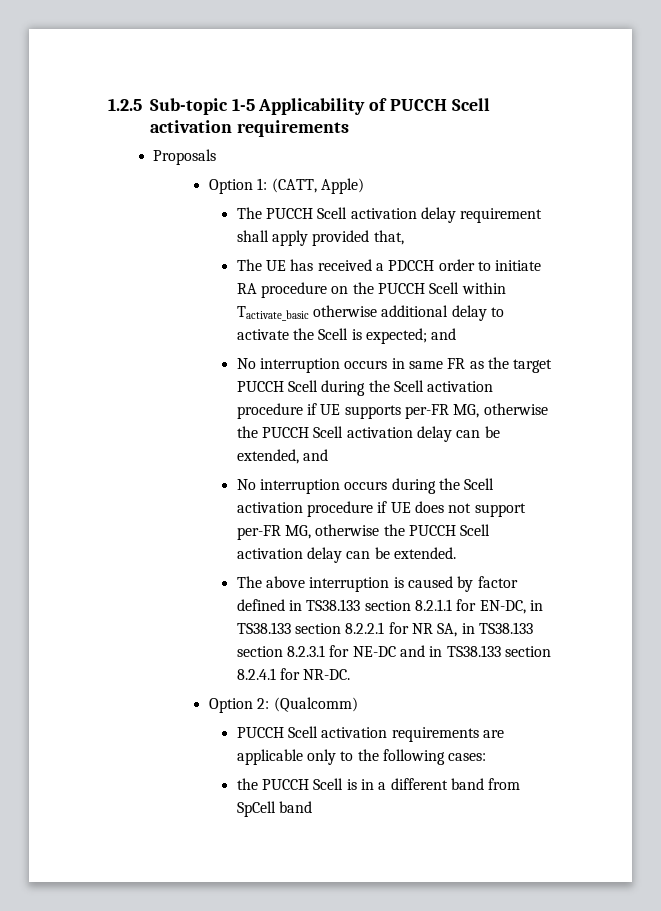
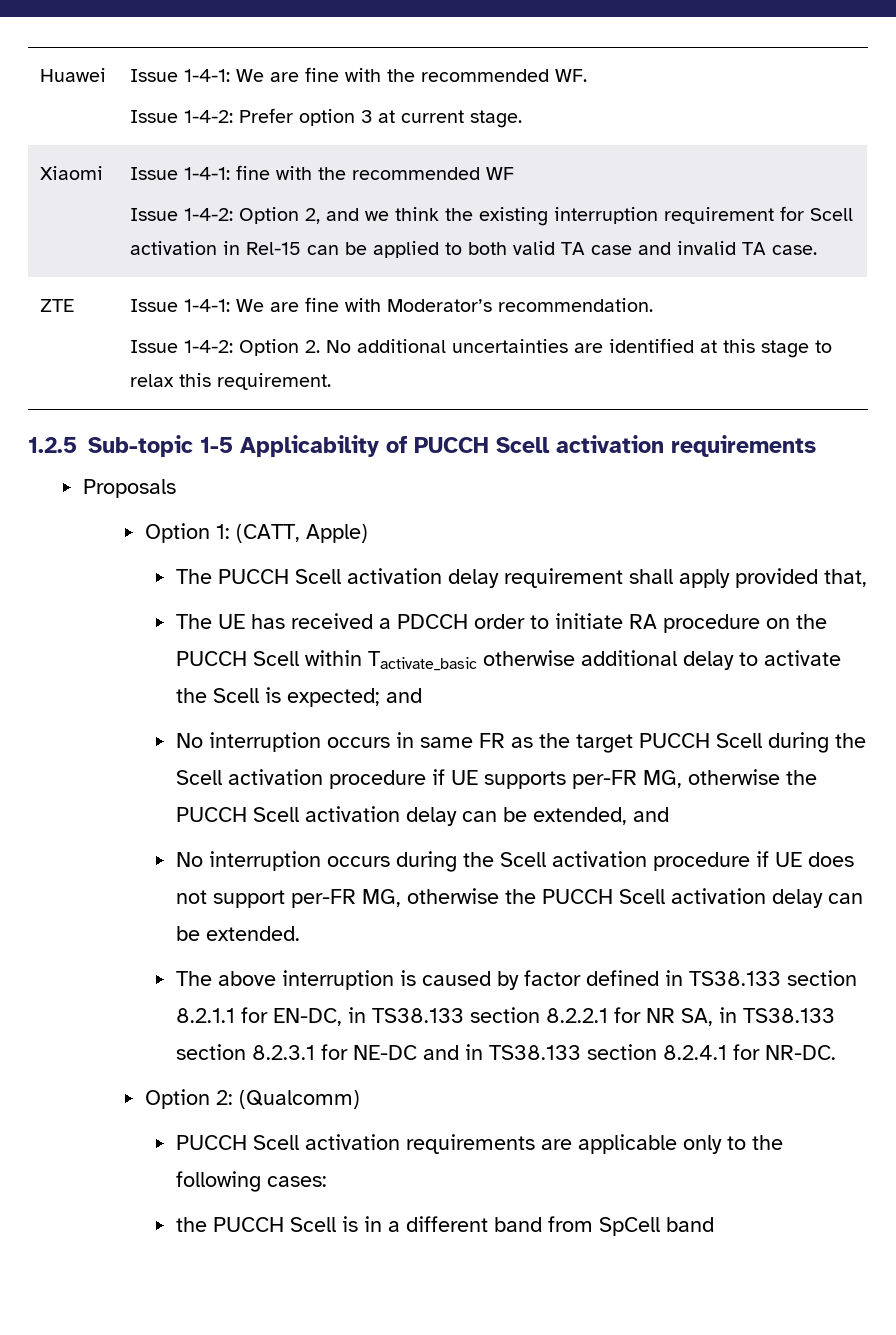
(108, 104) none -> [39,68,106,82] [129,67,587,82] [129,108,522,128] [39,166,103,180] [129,165,514,180] [129,206,853,226] [129,241,817,258] [39,299,74,312] [129,297,653,312] [129,338,832,358] [129,373,331,390] Huawei | Issue 1-4-1: We are fine with the recommended WF. // Issue 1-4-2: Prefer option 3 at current stage. // Xiaomi | Issue 1-4-1: fine with the recommended WF // Issue 1-4-2: Option 2, and we think the existing interruption requirement for Scell activation in Rel-15 can be applied to both valid TA case and invalid TA case. // ZTE | Issue 1-4-1: We are fine with Moderator’s recommendation. // Issue 1-4-2: Option 2. No additional uncertainties are identified at this stage to relax this requirement. //

